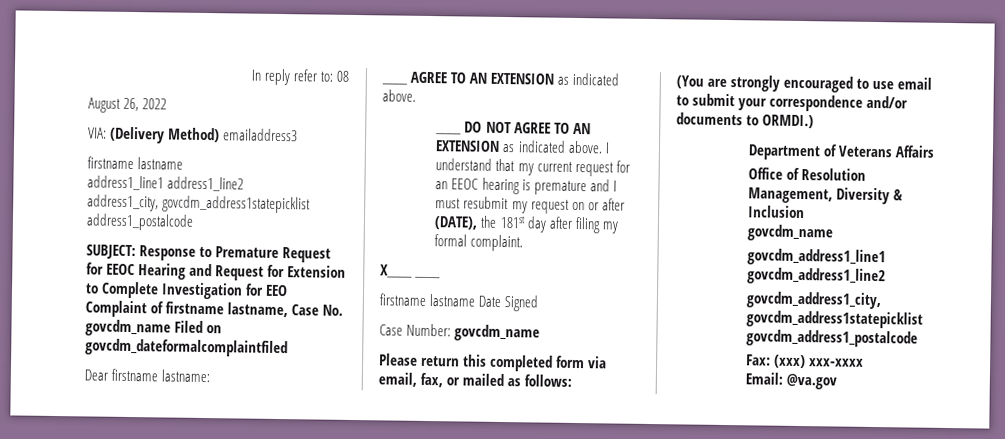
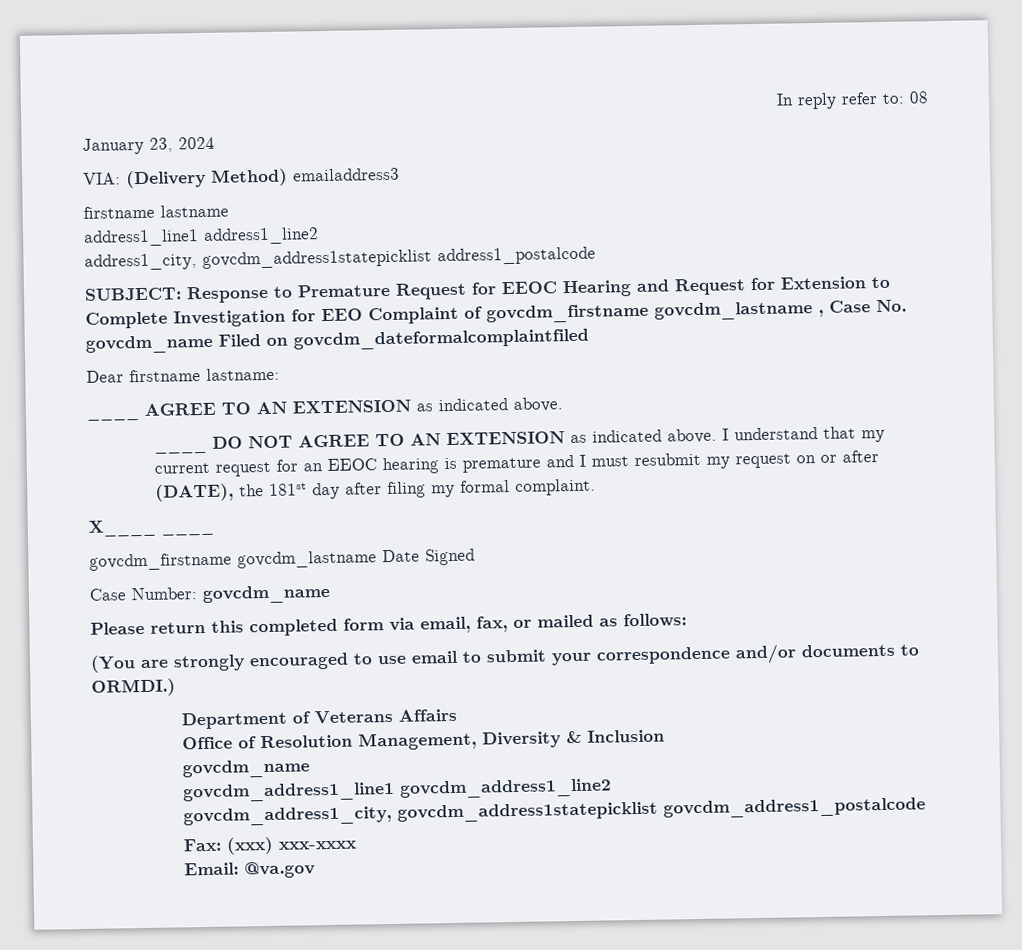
[88,97,168,113] August 26, 2022 -> [82,136,215,155] January 23, 2024
[165,301,289,318] firstname lastname, -> [486,301,824,324] govcdm_firstname govcdm_lastname ,
[379,293,476,307] firstname lastname -> [89,550,377,571] govcdm_firstname govcdm_lastname

